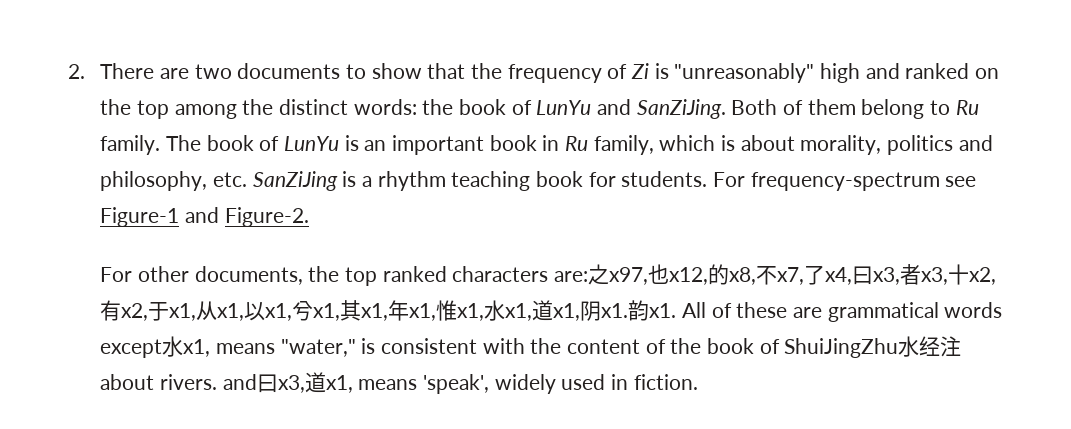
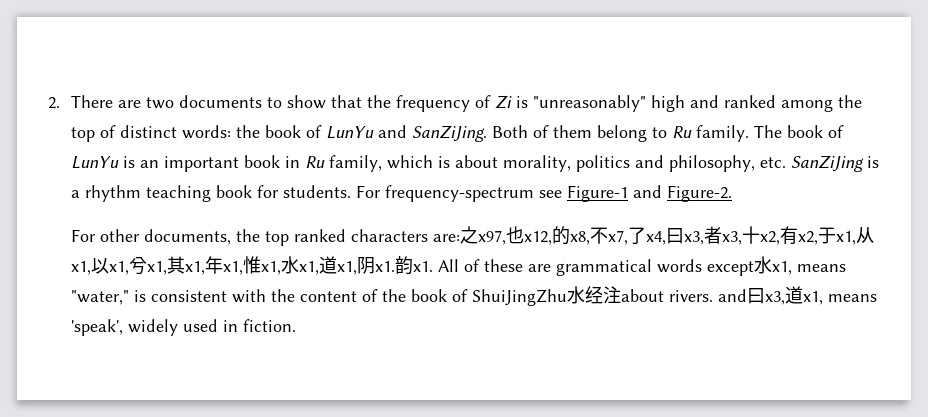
[975,68,1000,79] [100,99,274,119] on the top among the -> [781,95,863,112] [71,125,117,142] among the top of

